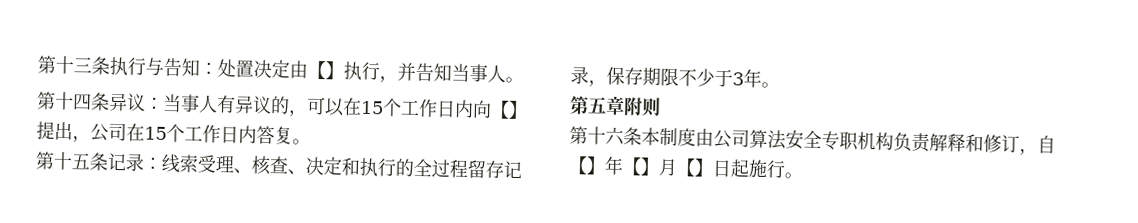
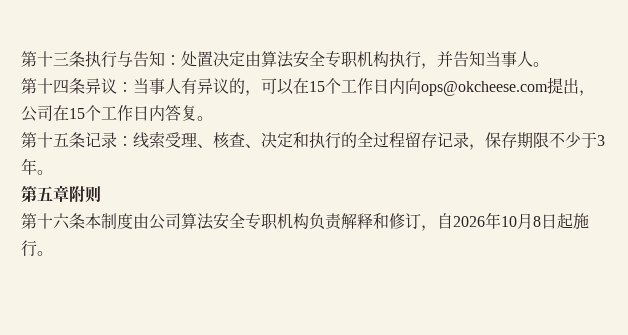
[307,60,344,80] 【】 -> [261,51,389,68] 算法安全专职机构
[490,100,528,120] 【】 -> [421,81,548,96] ops@okcheese.com
[568,155,714,177] 【】年【】月【】 -> [453,212,541,229] 2026年10月8

